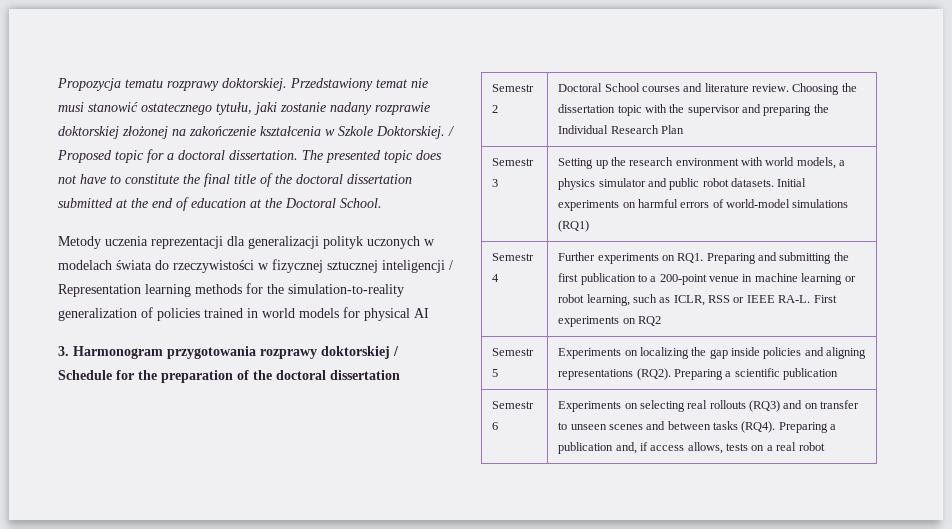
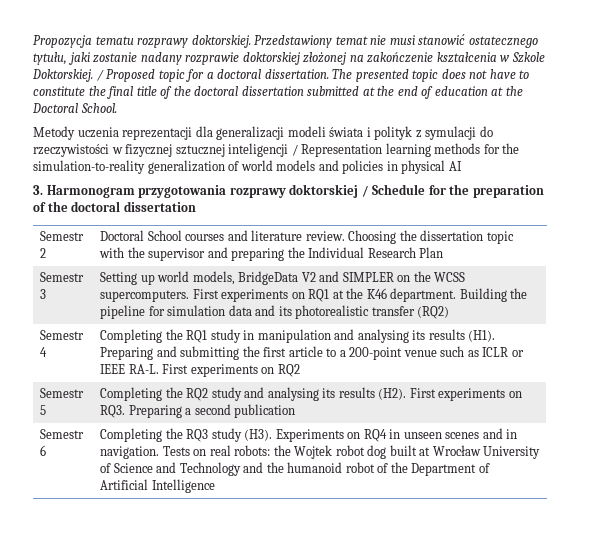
[323,236,435,249] [58,260,152,270] polityk uczonych w modelach świata -> [287,126,477,140] modeli świata i polityk z symulacji
[157,307,360,321] policies trained in world models for -> [240,160,398,174] world models and policies in
[610,157,846,169] [558,178,807,190] [558,199,849,211] [558,220,590,232] [492,253,535,261] [492,274,500,282] [558,252,704,264] the research environment with world models, a physics simulator and public robot datasets. Initial experiments on harmful errors of world-model simulations (RQ1) // Semestr 4 | Further experiments on RQ1. -> [157,271,466,285] [100,288,528,302] [100,305,450,319] [40,330,85,340] [40,347,48,357] [100,329,496,343] world models, BridgeData V2 and SIMPLER on the WCSS supercomputers. First experiments on RQ1 at the K46 department. Building the pipeline for simulation data and its photorealistic transfer (RQ2) // Semestr 4 | Completing the RQ1 study in manipulation and analysing its results (H1).
[580,273,636,285] publication -> [288,346,323,357] article
[742,273,856,285] [558,294,731,306] in machine learning or robot learning, such as ICLR, RSS -> [440,346,509,357] such as ICLR
[558,347,867,359] [558,368,780,380] Experiments on localizing the gap inside policies and aligning representations (RQ2). Preparing a scientific -> [100,387,522,401] [100,404,231,418] Completing the RQ2 study and analysing its results (H2). First experiments on RQ3. Preparing a second
[558,400,860,412] [558,421,837,433] [558,442,825,454] Experiments on selecting real rollouts (RQ3) and on transfer to unseen scenes and between tasks (RQ4). Preparing a publication and, if access allows, tests on a real robot -> [100,428,518,442] [100,445,541,459] [100,462,490,476] [100,479,215,493] Completing the RQ3 study (H3). Experiments on RQ4 in unseen scenes and in navigation. Tests on real robots: the Wojtek robot dog built at Wrocław University of Science and Technology and the humanoid robot of the Department of Artificial Intelligence

